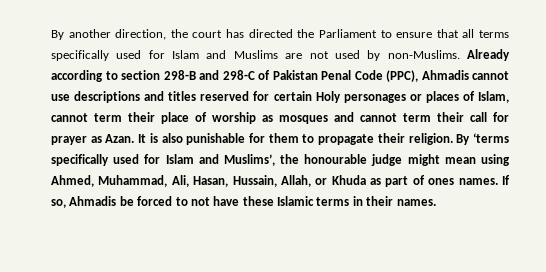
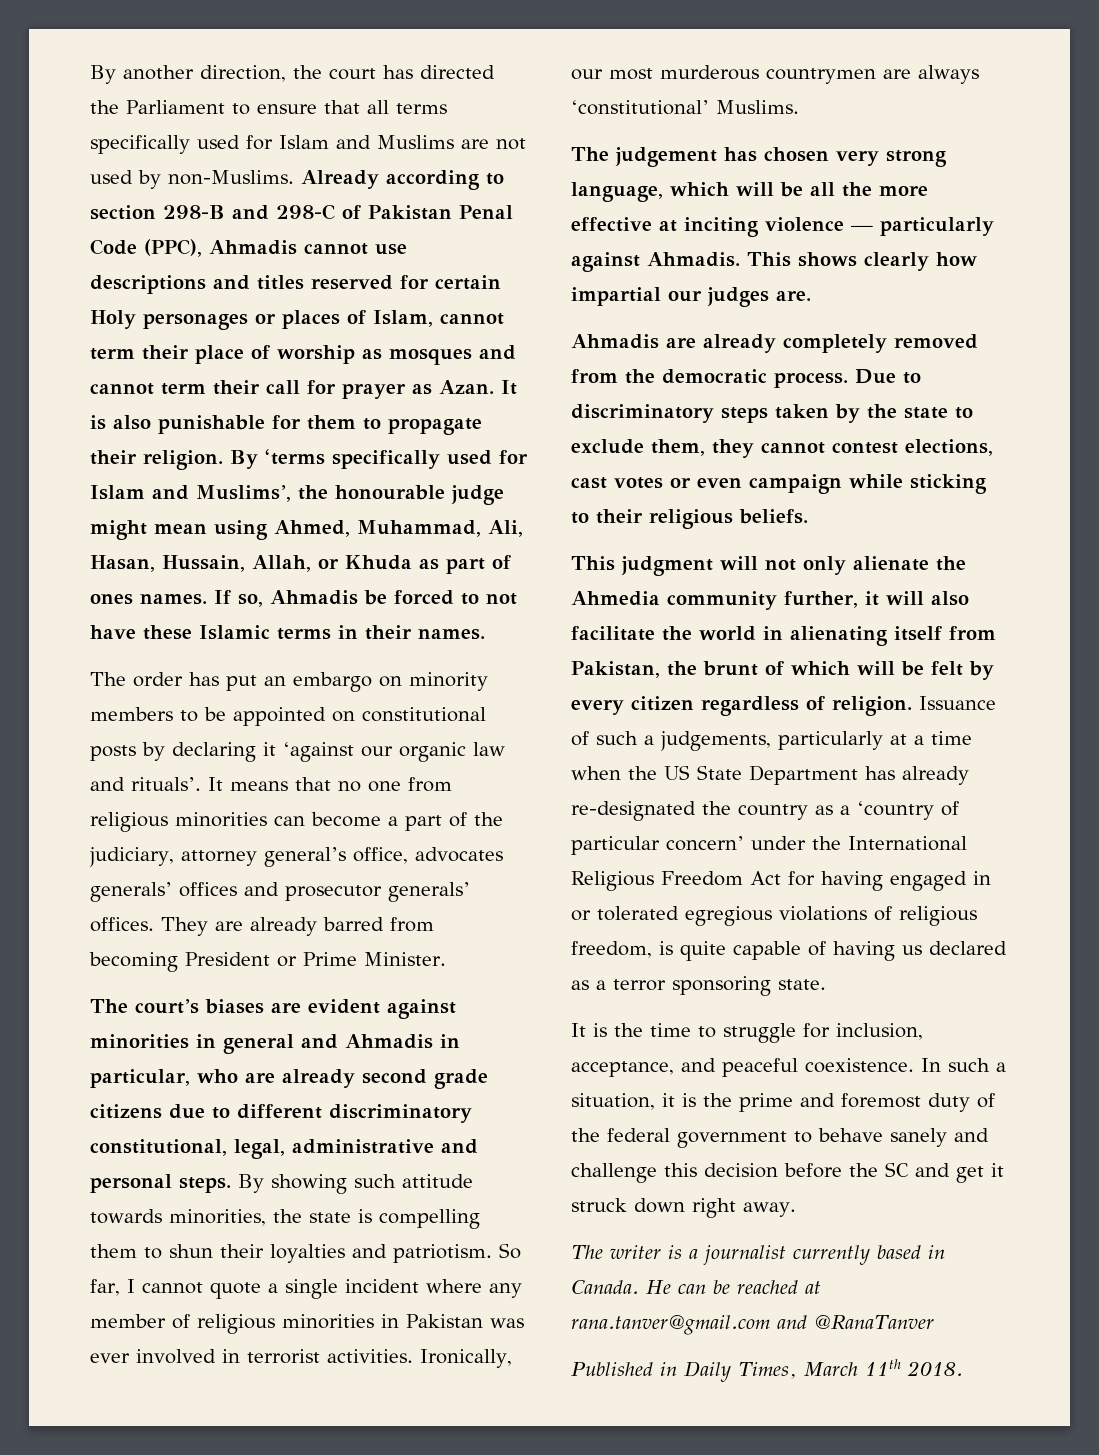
(436, 202) none -> [90,672,488,692] [90,707,486,726] [90,742,505,762] [90,777,452,792] [90,812,503,832] [89,847,503,867] [90,882,470,902] [90,917,434,936] [89,952,446,972] [90,999,456,1019] [90,1034,460,1054] [90,1069,488,1089] [90,1104,472,1123] [90,1139,478,1159] [90,1174,473,1194] [90,1209,480,1229] [90,1243,521,1263] [90,1279,522,1299] [90,1314,524,1334] [90,1349,512,1368] [571,65,979,84] [571,100,799,115] [571,147,947,167] [571,182,928,202] [571,217,994,237] [571,252,977,272] [571,287,811,307] [571,334,978,353] [571,369,921,388] [571,404,973,423] [571,439,993,458] [571,474,987,494] [571,509,808,529] [571,556,966,576] [571,591,969,610] [571,626,996,646] [571,661,994,680] [571,696,996,716] [571,731,972,751] [571,765,969,785] [571,801,959,821] [571,836,967,855] [571,871,991,891] [571,906,977,926] [571,941,1007,961] [571,976,826,996] [571,1023,923,1043] [571,1058,1006,1077] [571,1093,995,1112] [571,1128,989,1148] [571,1162,1004,1183] [571,1198,796,1218] [571,1245,945,1265] [571,1280,821,1294] [571,1315,934,1335] [571,1359,963,1382] // The order has put an embargo on minority members to be appointed on constitutional posts by declaring it ‘against our organic law and rituals’. It means that no one from religious minorities can become a part of the judiciary, attorney general’s office, advocates generals’ offices and prosecutor generals’ offices. They are already barred from becoming President or Prime Minister. // The court’s biases are evident against minorities in general and Ahmadis in particular, who are already second grade citizens due to different discriminatory constitutional, legal, administrative and personal steps. By showing such attitude towards minorities, the state is compelling them to shun their loyalties and patriotism. So far, I cannot quote a single incident where any member of religious minorities in Pakistan was ever involved in terrorist activities. Ironically, our most murderous countrymen are always ‘constitutional’ Muslims. // The judgement has chosen very strong language, which will be all the more effective at inciting violence — particularly against Ahmadis. This shows clearly how impartial our judges are. // Ahmadis are already completely removed from the democratic process. Due to discriminatory steps taken by the state to exclude them, they cannot contest elections, cast votes or even campaign while sticking to their religious beliefs. // This judgment will not only alienate the Ahmedia community further, it will also facilitate the world in alienating itself from Pakistan, the brunt of which will be felt by every citizen regardless of religion. Issuance of such a judgements, particularly at a time when the US State Department has already re-designated the country as a ‘country of particular concern’ under the International Religious Freedom Act for having engaged in or tolerated egregious violations of religious freedom, is quite capable of having us declared as a terror sponsoring state. // It is the time to struggle for inclusion, acceptance, and peaceful coexistence. In such a situation, it is the prime and foremost duty of the federal government to behave sanely and challenge this decision before the SC and get it struck down right away. // The writer is a journalist currently based in Canada. He can be reached at rana.tanver@gmail.com and @RanaTanver // Published in Daily Times, March 11th 2018.

